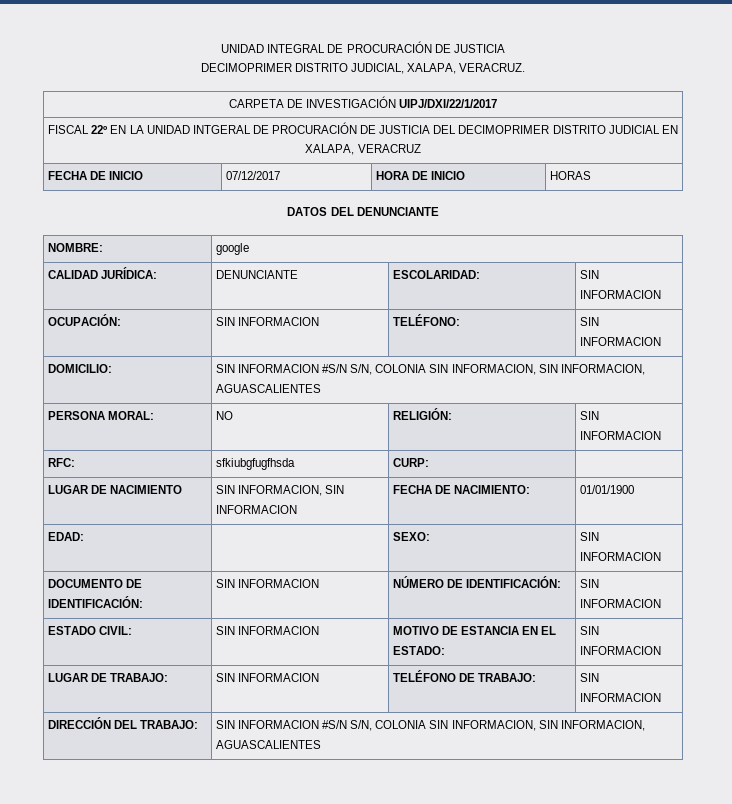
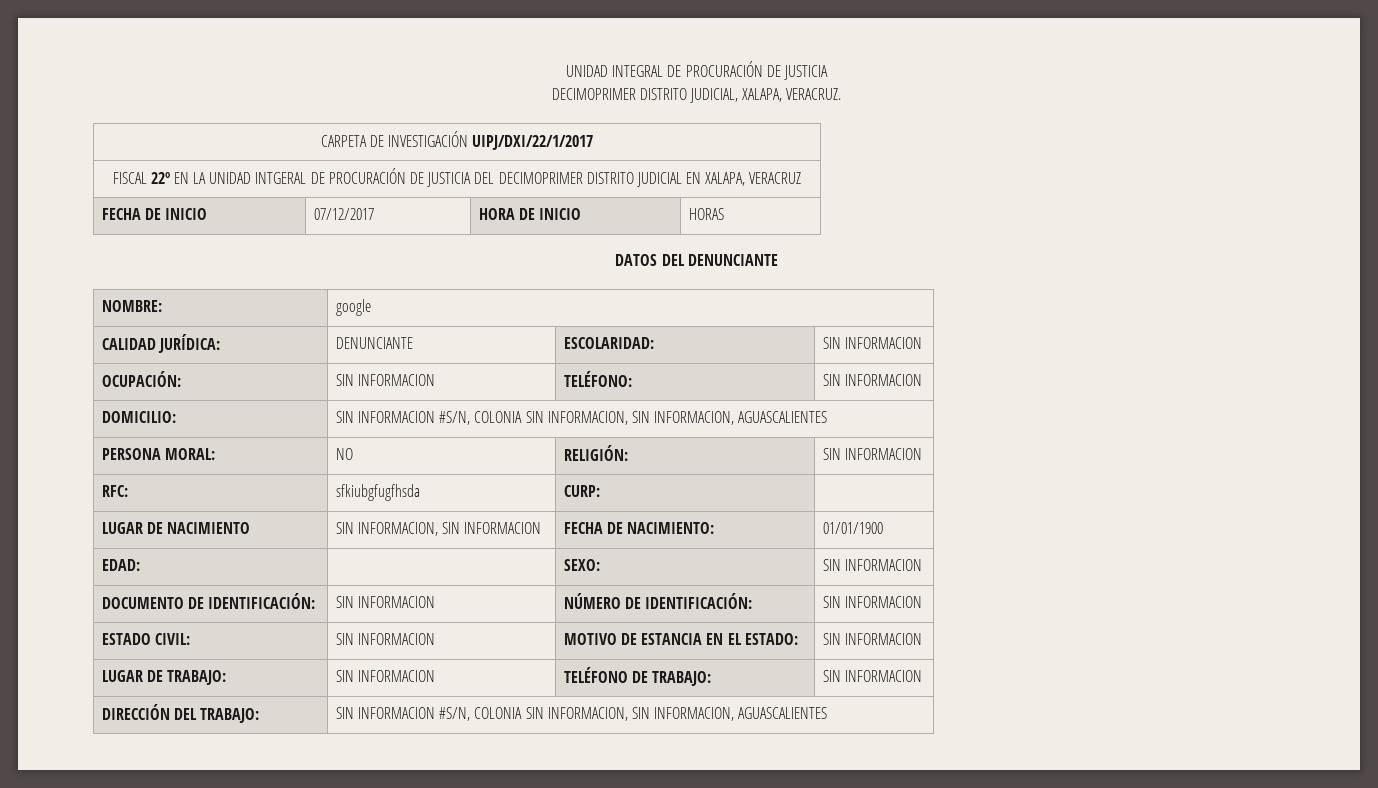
[322,364,373,375] #S/N S/N, -> [439,411,471,425] #S/N,
[322,720,373,731] #S/N S/N, -> [439,707,471,721] #S/N,

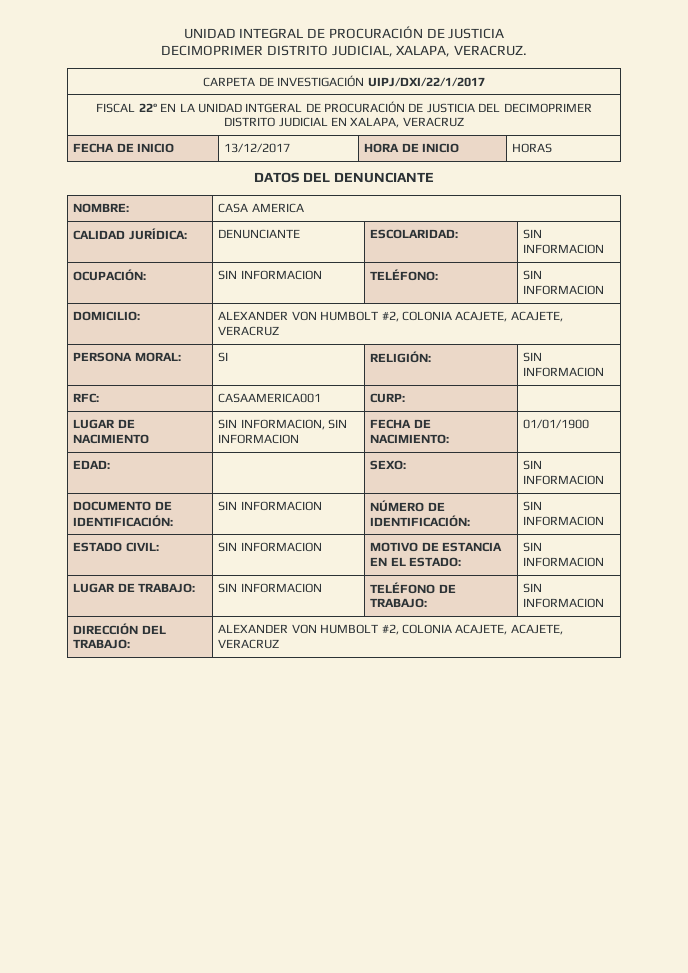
[313,208,374,220] 07/12/2017 -> [224,143,291,153] 13/12/2017
[335,299,371,316] google -> [218,203,304,213] CASA AMERICA
[335,411,828,425] SIN INFORMACION #S/N, COLONIA SIN INFORMACION, SIN INFORMACION, AGUASCALIENTES -> [218,311,563,322] [218,326,280,336] ALEXANDER VON HUMBOLT #2, COLONIA ACAJETE, ACAJETE, VERACRUZ
[335,448,353,460] NO -> [218,352,229,362] SI
[335,484,420,501] sfkiubgfugfhsda -> [218,393,322,403] CASAAMERICA001
[335,707,828,721] SIN INFORMACION #S/N, COLONIA SIN INFORMACION, SIN INFORMACION, AGUASCALIENTES -> [218,624,563,635] [218,639,280,649] ALEXANDER VON HUMBOLT #2, COLONIA ACAJETE, ACAJETE, VERACRUZ

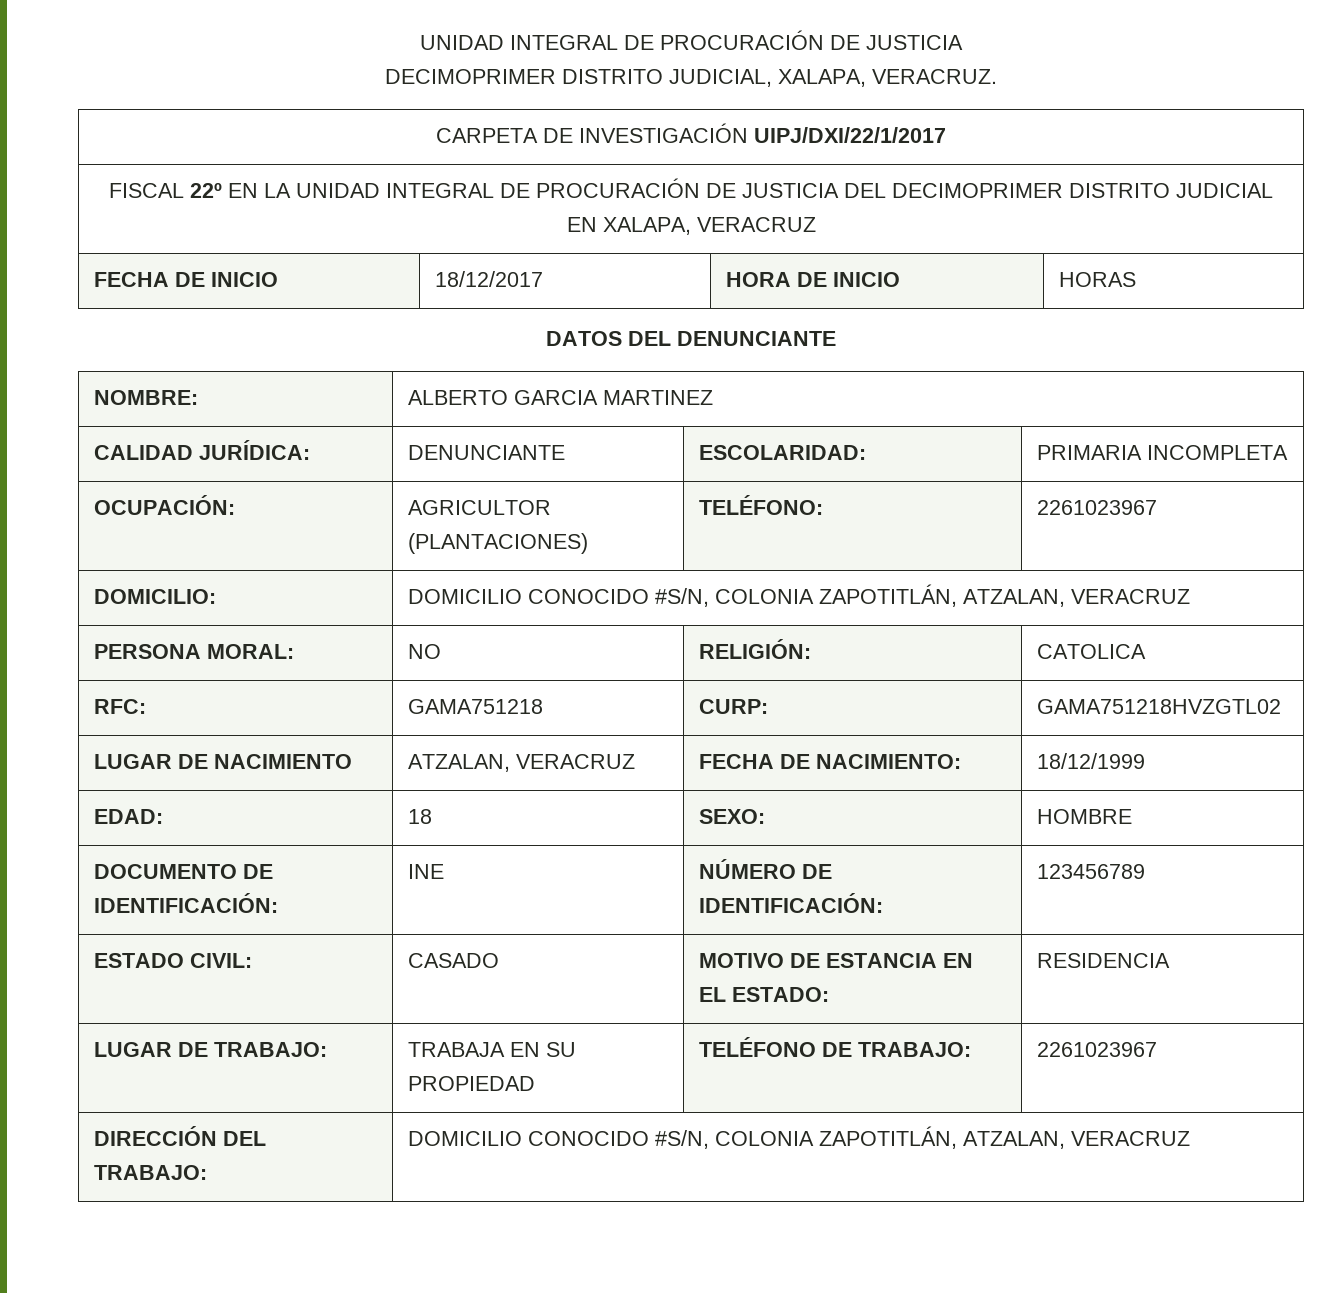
[245,103,303,113] INTGERAL -> [386,183,494,198] INTEGRAL
[224,143,291,153] 13/12/2017 -> [435,271,544,287] 18/12/2017
[218,203,304,213] CASA AMERICA -> [408,390,714,405] ALBERTO GARCIA MARTINEZ
[523,229,543,239] [523,244,605,254] SIN INFORMACION -> [1037,445,1289,460] PRIMARIA INCOMPLETA
[218,270,322,280] SIN INFORMACION -> [408,500,552,515] [408,533,589,554] AGRICULTOR (PLANTACIONES)
[523,270,543,280] [523,285,605,295] SIN INFORMACION -> [1037,500,1158,515] 2261023967
[218,311,563,322] ALEXANDER VON HUMBOLT #2, COLONIA ACAJETE, ACAJETE, -> [408,584,1066,607] DOMICILIO CONOCIDO #S/N, COLONIA ZAPOTITLÁN, ATZALAN,
[218,352,229,362] SI -> [408,644,442,659] NO
[523,352,543,362] [523,367,605,377] SIN INFORMACION -> [1037,644,1147,659] CATOLICA
[218,393,322,403] CASAAMERICA001 -> [408,699,544,714] GAMA751218
(406, 398) none -> [1037,699,1282,714] GAMA751218HVZGTL02
[218,419,348,430] [218,434,300,444] SIN INFORMACION, SIN INFORMACION -> [408,754,636,772] ATZALAN, VERACRUZ
[523,419,590,429] 01/01/1900 -> [1037,753,1146,769] 18/12/1999
(111, 464) none -> [408,809,433,824] 18
[523,460,543,470] [523,475,605,485] SIN INFORMACION -> [1037,809,1133,824] HOMBRE
[218,501,322,511] SIN INFORMACION -> [408,864,445,879] INE
[523,501,543,511] [523,516,605,526] SIN INFORMACION -> [1037,864,1146,879] 123456789
[218,542,322,552] SIN INFORMACION -> [408,953,500,968] CASADO
[523,542,543,552] [523,557,605,567] SIN INFORMACION -> [1037,953,1171,968] RESIDENCIA
[218,583,322,593] SIN INFORMACION -> [408,1042,577,1057] [408,1076,536,1091] TRABAJA EN SU PROPIEDAD
[523,583,543,593] [523,598,605,608] SIN INFORMACION -> [1037,1042,1158,1057] 2261023967
[218,624,563,635] ALEXANDER VON HUMBOLT #2, COLONIA ACAJETE, ACAJETE, -> [408,1126,1066,1149] DOMICILIO CONOCIDO #S/N, COLONIA ZAPOTITLÁN, ATZALAN,

